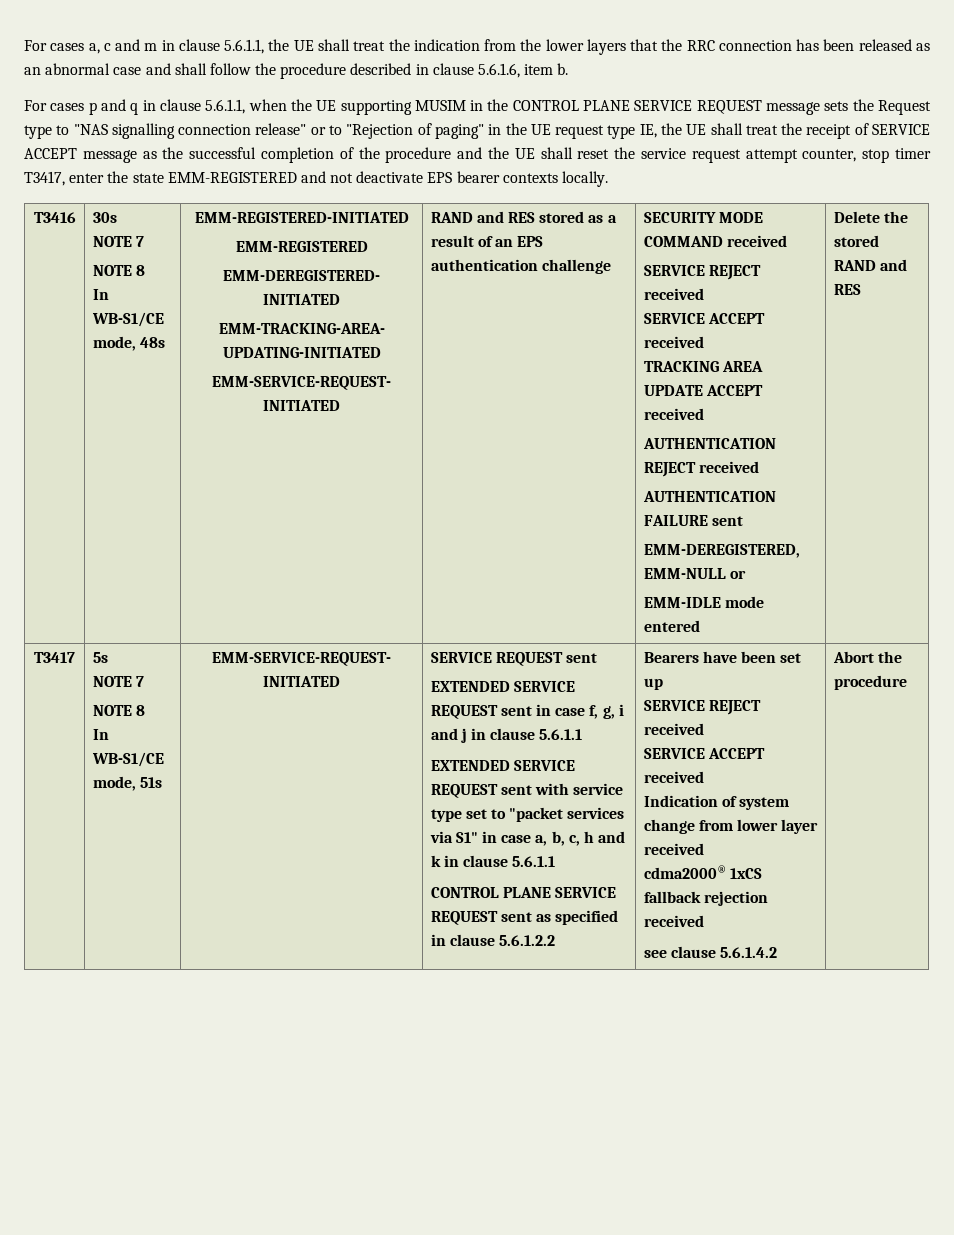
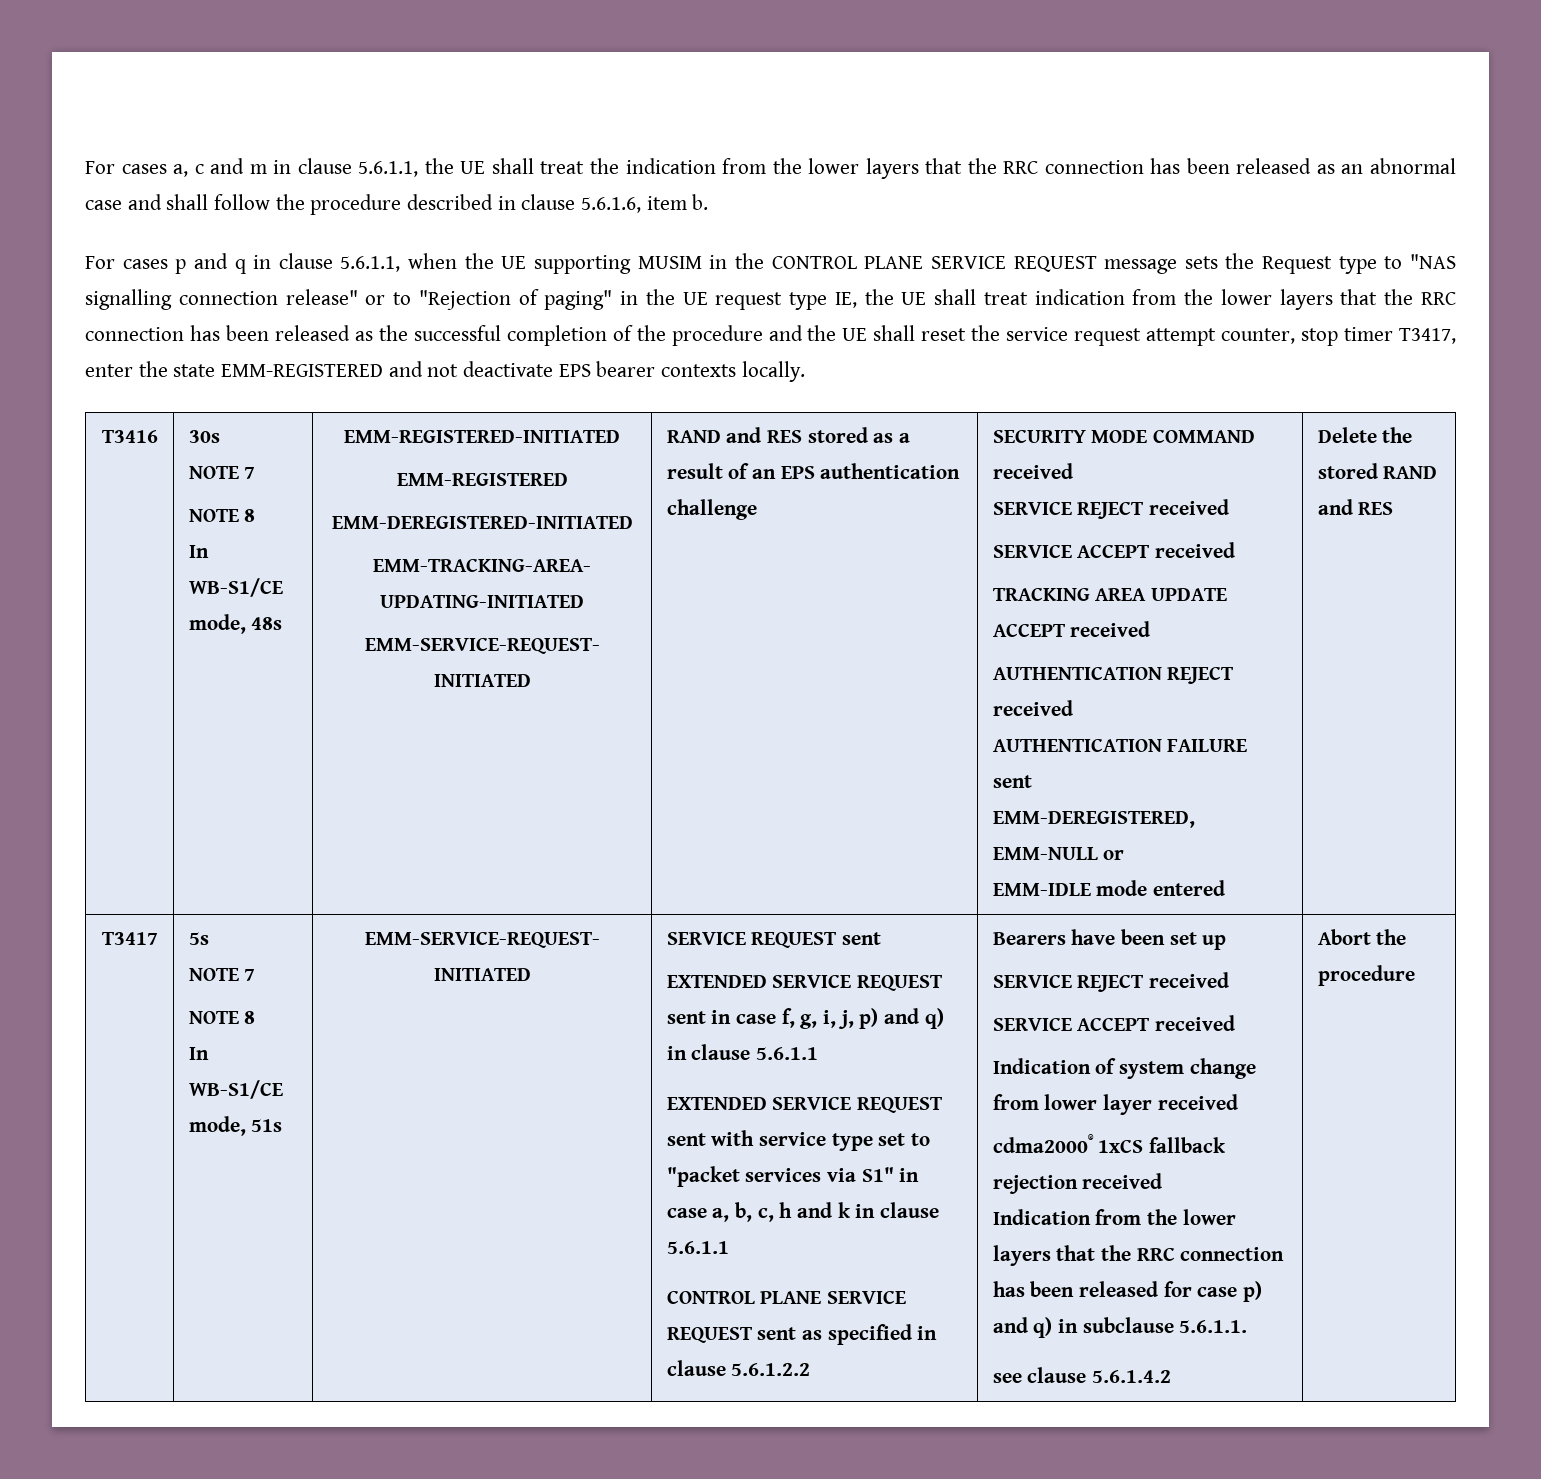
[781,123,930,139] [24,148,137,163] the receipt of SERVICE ACCEPT message -> [1034,289,1456,310] [85,325,350,341] indication from the lower layers that the RRC connection has been released
[618,704,624,716] [430,728,467,743] i and j -> [823,1008,944,1029] i, j, p) and q)
(704, 921) none -> [992,1209,1236,1225] [992,1245,1285,1266] [992,1281,1263,1302] [992,1317,1248,1338] // Indication from the lower layers that the RRC connection has been released for case p) and q) in subclause 5.6.1.1.

